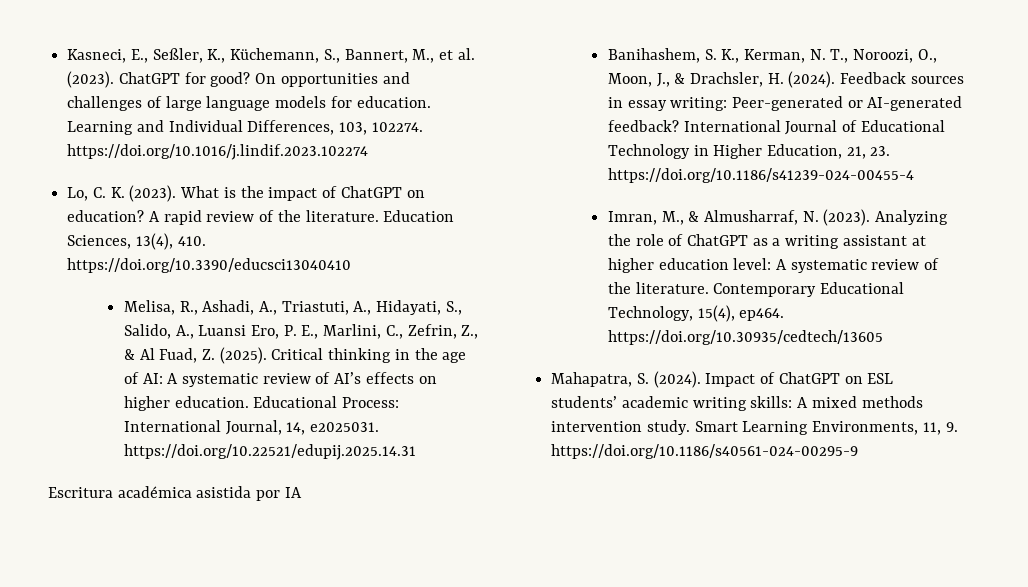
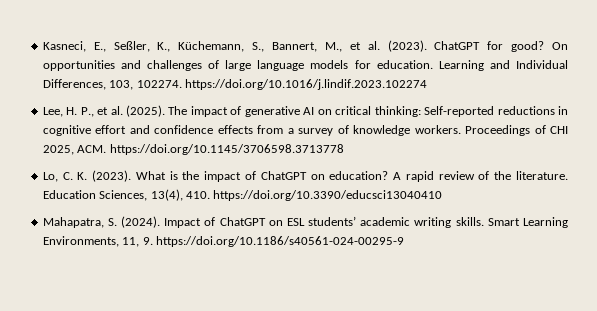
(369, 152) none -> [42,105,568,117] [42,125,568,136] [42,144,344,155] // Lee, H. P., et al. (2025). The impact of generative AI on critical thinking: Self-reported reductions in cognitive effort and confidence effects from a survey of knowledge workers. Proceedings of CHI 2025, ACM. https://doi.org/10.1145/3706598.3713778
[123,300,462,315] [123,324,479,339] [123,347,467,364] [123,372,437,387] [123,396,399,411] [123,420,379,435] [123,444,416,460] [48,486,302,501] [607,48,937,63] [607,71,964,88] [607,96,963,111] [607,120,945,135] [607,144,891,159] [607,168,914,183] [607,209,949,226] [607,234,926,249] [607,258,940,273] [607,282,904,297] [607,305,785,322] [607,330,883,345] // Melisa, R., Ashadi, A., Triastuti, A., Hidayati, S., Salido, A., Luansi Ero, P. E., Marlini, C., Zefrin, Z., & Al Fuad, Z. (2025). Critical thinking in the age of AI: A systematic review of AI’s effects on higher education. Educational Process: International Journal, 14, e2025031. https://doi.org/10.22521/edupij.2025.14.31 // Escritura académica asistida por IA // Banihashem, S. K., Kerman, N. T., Noroozi, O., Moon, J., & Drachsler, H. (2024). Feedback sources in essay writing: Peer-generated or AI-generated feedback? International Journal of Educational Technology in Higher Education, 21, 23. https://doi.org/10.1186/s41239-024-00455-4 // Imran, M., & Almusharraf, N. (2023). Analyzing the role of ChatGPT as a writing assistant at higher education level: A systematic review of the literature. Contemporary Educational Technology, 15(4), ep464. https://doi.org/10.30935/cedtech/13605 -> (443, 195) none
[750,396,923,408] [551,420,690,435] skills: A mixed methods intervention study. -> [455,217,484,226] skills.

